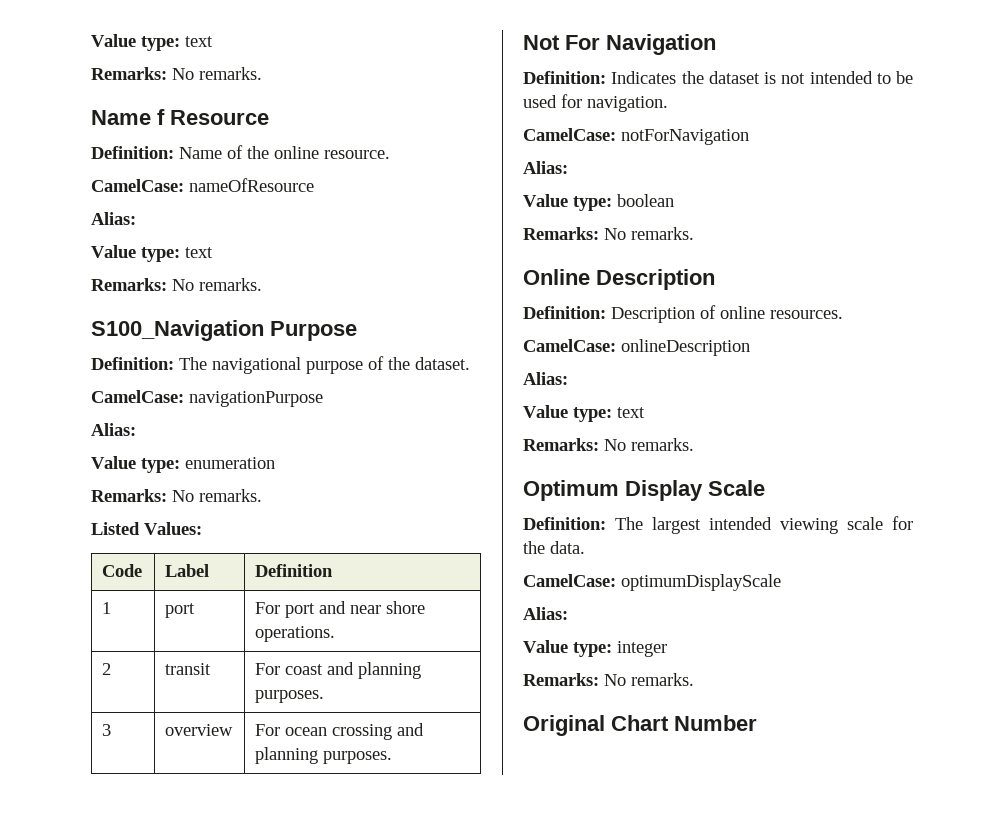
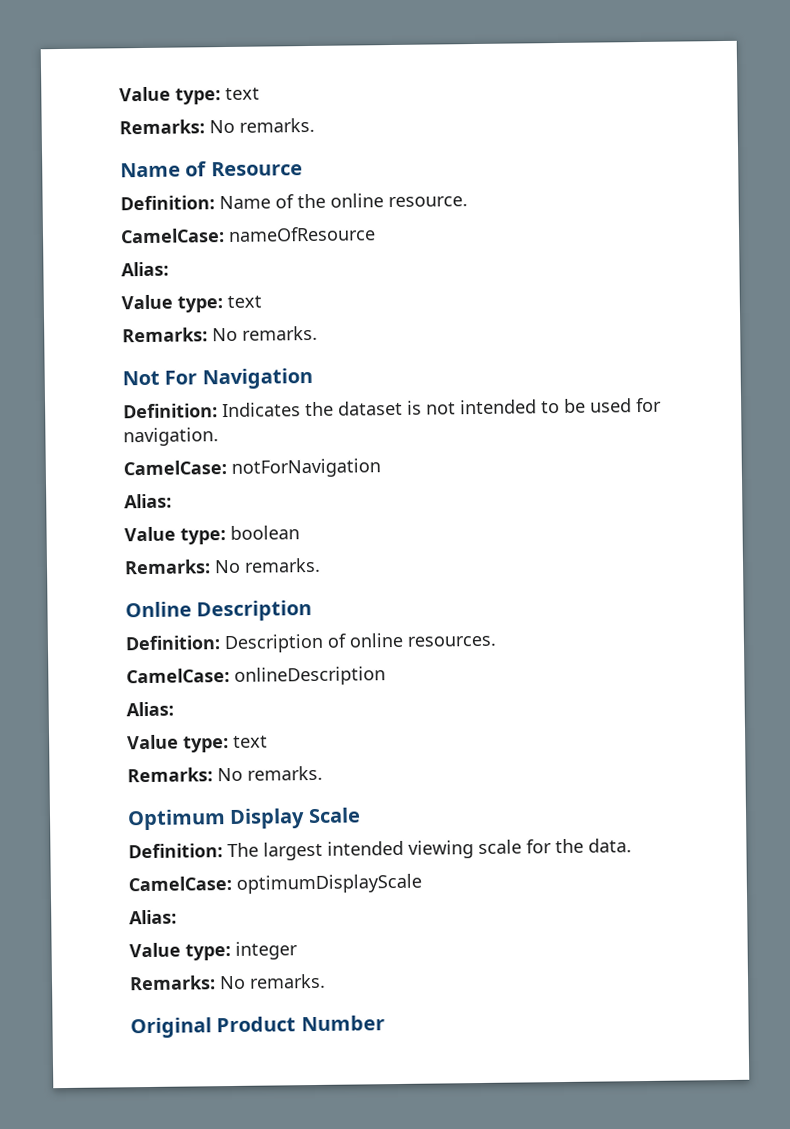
[157,109,165,125] f -> [185,161,208,177] of
[91,320,357,341] [91,356,470,374] [91,390,323,407] [91,423,136,436] [91,456,275,473] [91,489,262,502] [91,522,202,535] [102,564,143,577] [165,564,210,577] [255,564,334,577] [102,602,112,614] [165,603,196,618] [255,601,426,618] [255,626,336,642] [102,663,112,675] [165,663,212,675] [255,662,422,679] [255,690,325,703] [102,724,112,736] [165,724,234,736] [255,723,425,740] [255,747,393,764] // S100_Navigation Purpose // Definition: The navigational purpose of the dataset. // CamelCase: navigationPurpose // Alias: // Value type: enumeration // Remarks: No remarks. // Listed Values: // Code | Label | Definition // 1 | port | For port and near shore operations. // 2 | transit | For coast and planning purposes. // 3 | overview | For ocean crossing and planning purposes. -> (318, 333) none
[611,715,669,731] Chart -> [216,1016,297,1033] Product

